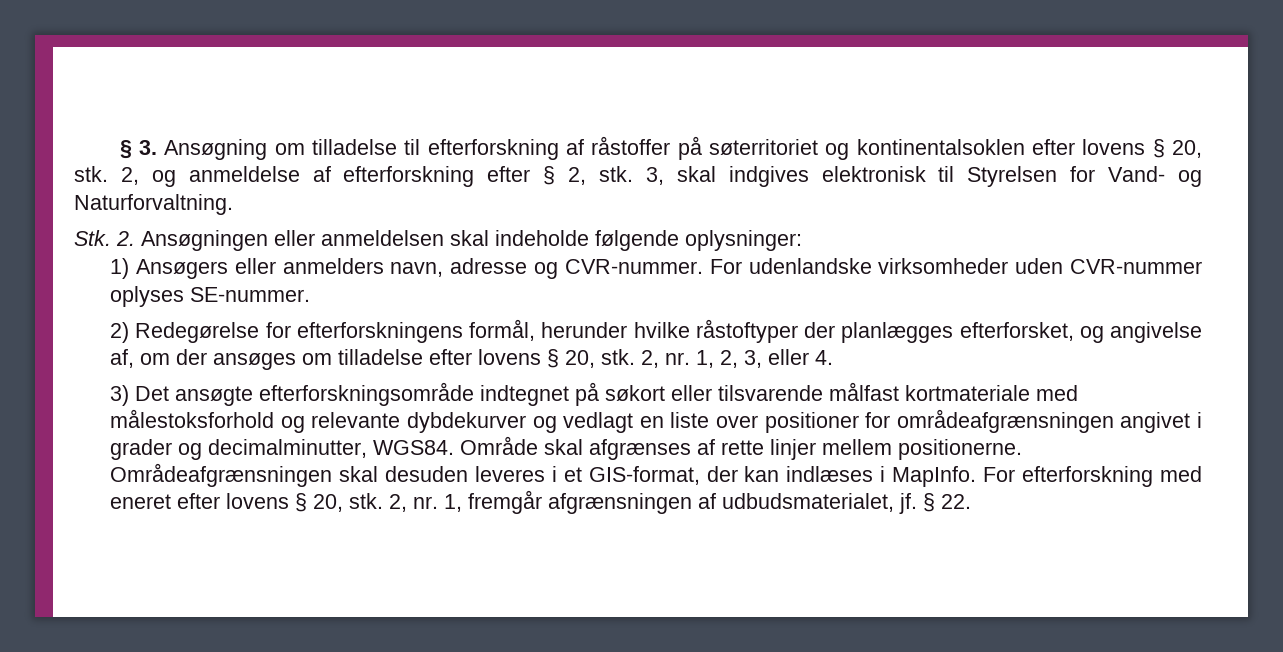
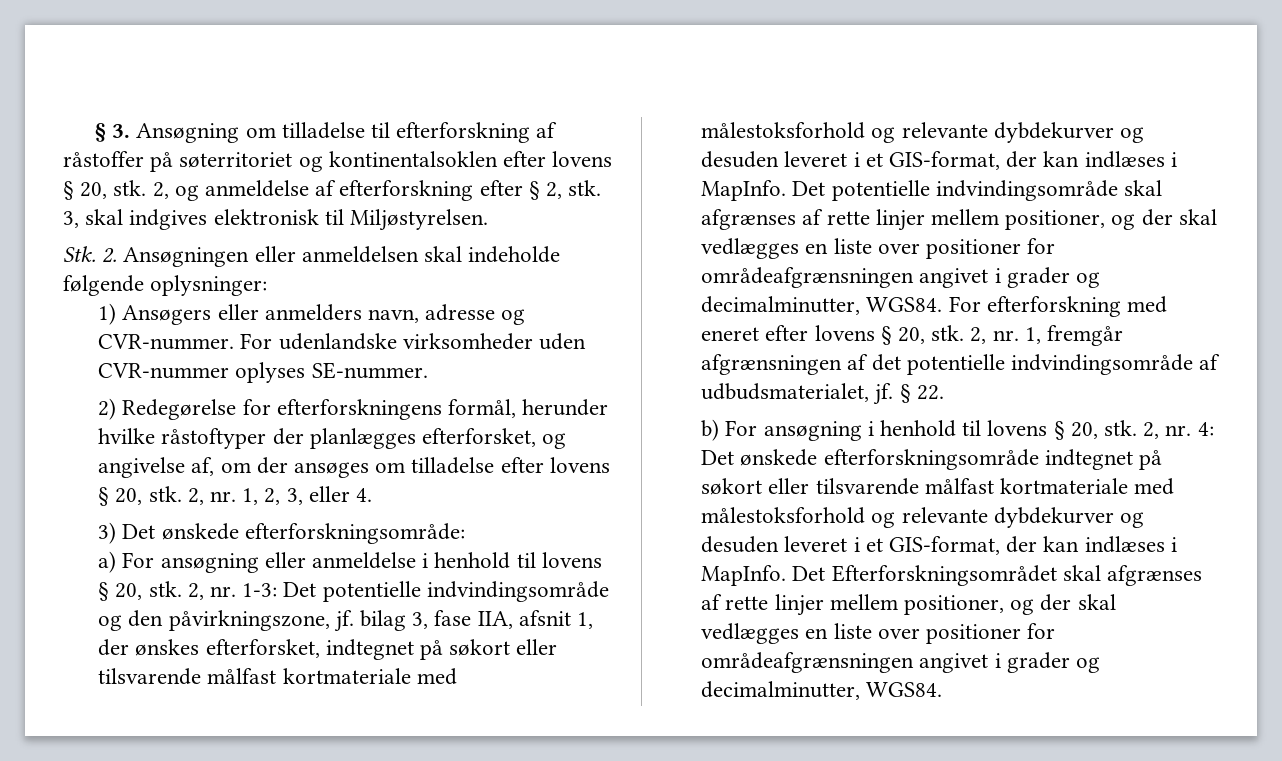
[967,166,1203,187] [74,194,233,215] Styrelsen for Vand- og Naturforvaltning. -> [350,209,489,231] Miljøstyrelsen.
[175,382,475,406] ansøgte efterforskningsområde -> [161,523,465,544] [98,551,602,573] [98,581,609,602] [98,610,594,632] [98,639,320,658] ønskede efterforskningsområde: // a) For ansøgning eller anmeldelse i henhold til lovens § 20, stk. 2, nr. 1-3: Det potentielle indvindingsområde og den påvirkningszone, jf. bilag 3, fase IIA, afsnit 1, der ønskes efterforsket,
[563,412,634,433] vedlagt -> [701,151,1177,170] [701,180,1162,201] [701,209,1217,231] [701,238,800,259] desuden leveret i et GIS-format, der kan indlæses i MapInfo. Det potentielle indvindingsområde skal afgrænses af rette linjer mellem positioner, og der skal vedlægges
[460,436,1023,460] [110,463,977,487] Område skal afgrænses af rette linjer mellem positionerne. Områdeafgrænsningen skal desuden leveres i et GIS-format, der kan indlæses i MapInfo. -> (943, 304) none
(717, 501) none -> [871,354,1221,375] det potentielle indvindingsområde af
(972, 501) none -> [701,419,1214,441] [701,449,1162,470] [701,478,1175,495] [701,507,1144,528] [701,536,1177,555] [701,565,1202,586] [701,594,1116,616] [701,623,1056,644] [701,652,1100,673] [701,681,943,700] // b) For ansøgning i henhold til lovens § 20, stk. 2, nr. 4: Det ønskede efterforskningsområde indtegnet på søkort eller tilsvarende målfast kortmateriale med målestoksforhold og relevante dybdekurver og desuden leveret i et GIS-format, der kan indlæses i MapInfo. Det Efterforskningsområdet skal afgrænses af rette linjer mellem positioner, og der skal vedlægges en liste over positioner for områdeafgrænsningen angivet i grader og decimalminutter, WGS84.

